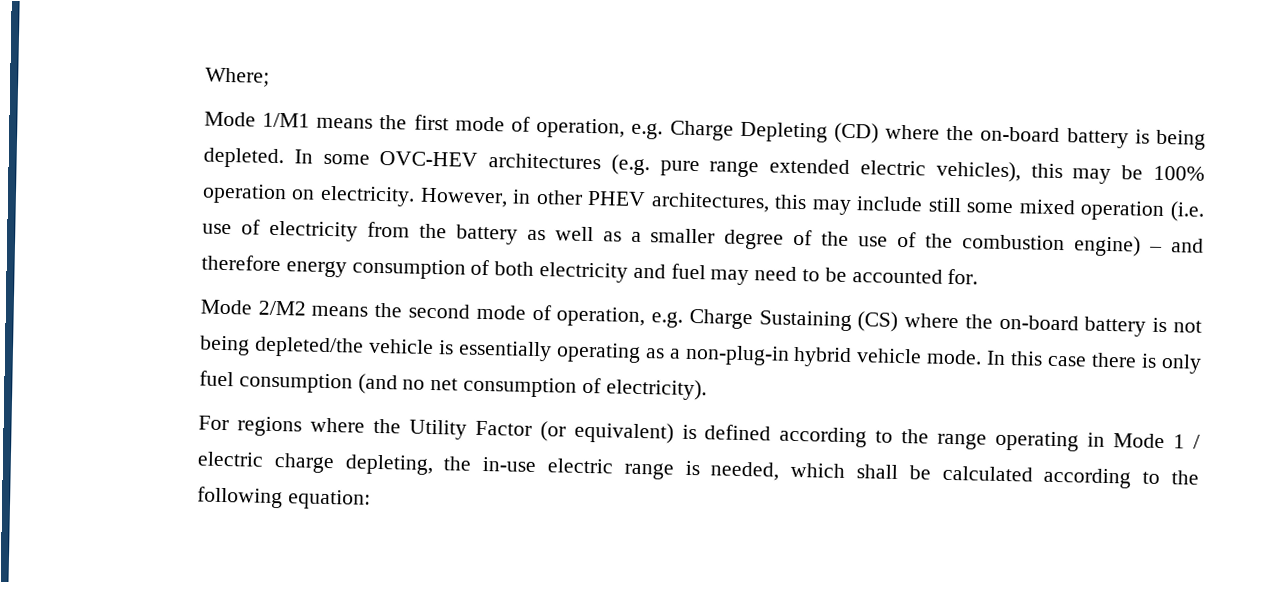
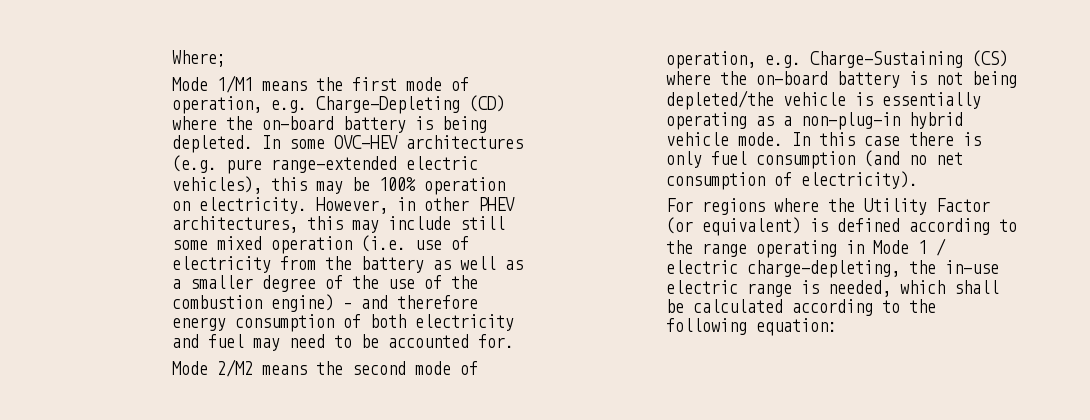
[669,120,828,143] Charge Depleting -> [316,96,461,114] Charge-Depleting
[709,158,851,178] range extended -> [271,156,398,173] range-extended
[688,308,852,332] Charge Sustaining -> [810,51,964,68] Charge-Sustaining
[273,452,434,476] charge depleting, -> [747,260,901,278] charge-depleting,

